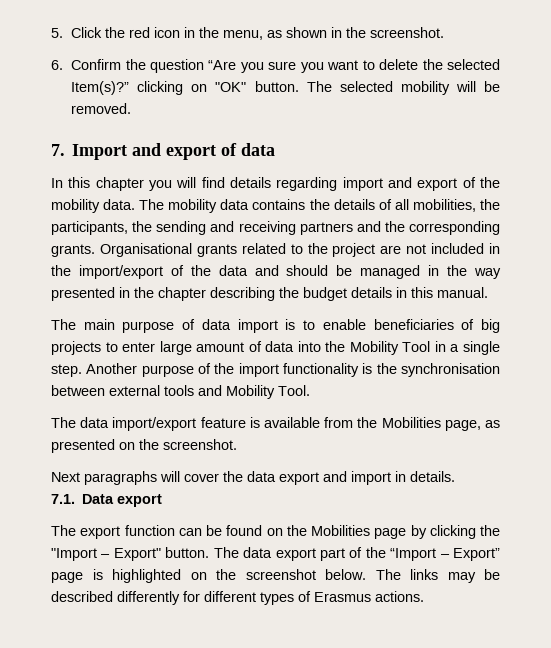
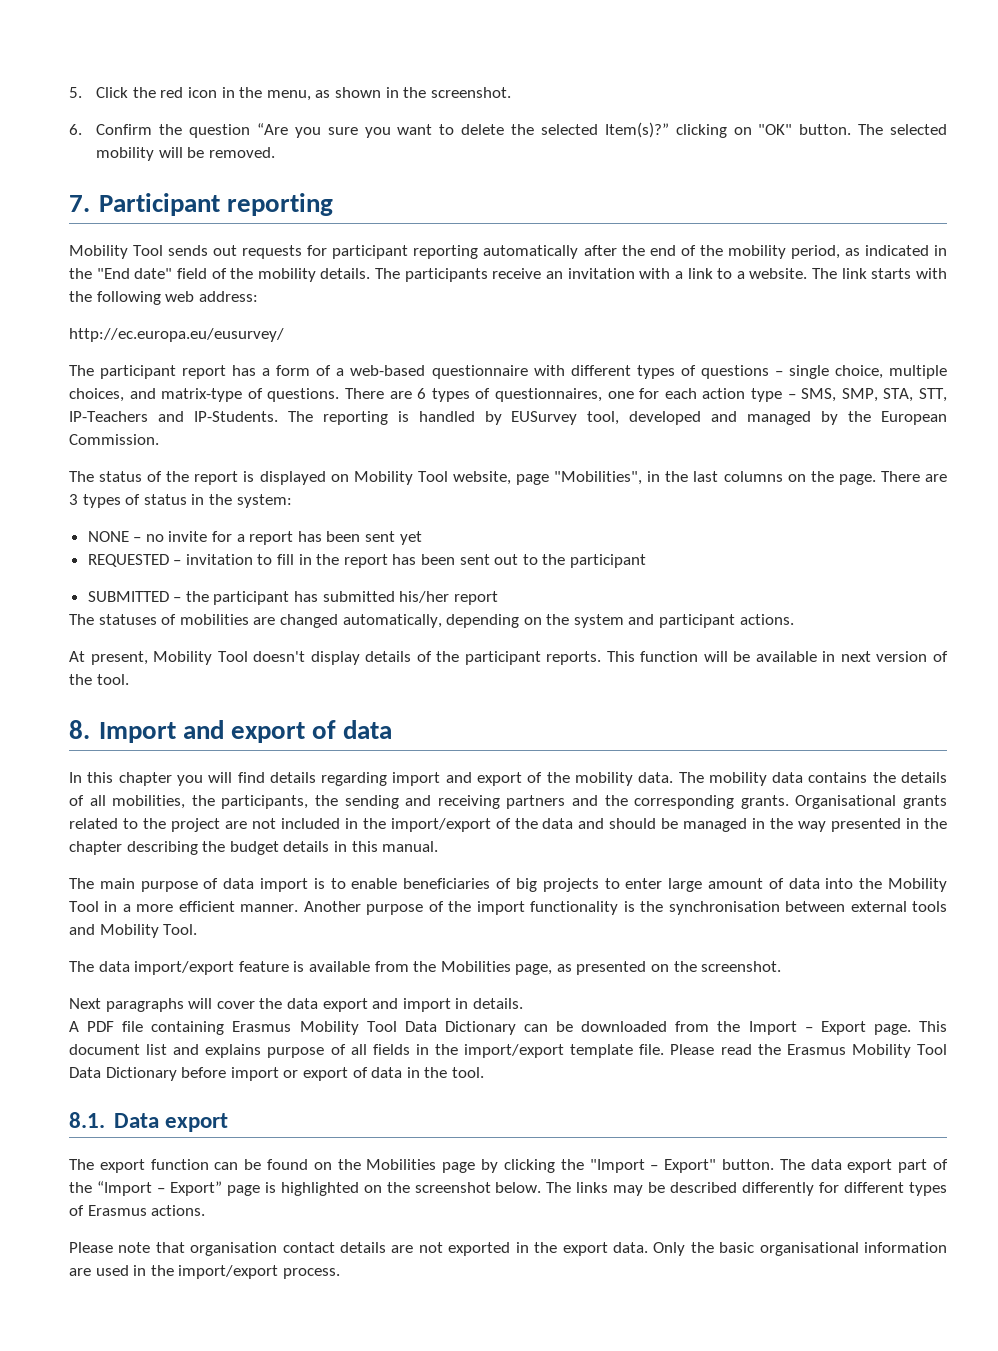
(65, 150) none -> [98,193,333,216] [69,245,947,259] [69,268,947,282] [69,291,258,305] [69,328,284,342] [69,365,947,379] [69,388,948,402] [69,411,947,425] [69,434,159,445] [69,471,947,485] [69,494,292,508] [87,531,422,545] [87,554,646,568] [87,591,498,605] [69,614,794,628] [69,651,948,665] [69,674,129,685] [69,720,90,739] Participant reporting // Mobility Tool sends out requests for participant reporting automatically after the end of the mobility period, as indicated in the "End date" field of the mobility details. The participants receive an invitation with a link to a website. The link starts with the following web address: // http://ec.europa.eu/eusurvey/ // The participant report has a form of a web-based questionnaire with different types of questions – single choice, multiple choices, and matrix-type of questions. There are 6 types of questionnaires, one for each action type – SMS, SMP, STA, STT, IP-Teachers and IP-Students. The reporting is handled by EUSurvey tool, developed and managed by the European Commission. // The status of the report is displayed on Mobility Tool website, page "Mobilities", in the last columns on the page. There are 3 types of status in the system: // NONE – no invite for a report has been sent yet // REQUESTED – invitation to fill in the report has been sent out to the participant // SUBMITTED – the participant has submitted his/her report // The statuses of mobilities are changed automatically, depending on the system and participant actions. // At present, Mobility Tool doesn't display details of the participant reports. This function will be available in next version of the tool. // 8.
[463,341,501,355] [51,364,82,377] single step. -> [136,901,299,912] more efficient manner.
[51,494,75,504] 7.1. -> [69,1021,947,1035] [69,1044,947,1058] [69,1067,484,1081] [69,1112,105,1128] A PDF file containing Erasmus Mobility Tool Data Dictionary can be downloaded from the Import – Export page. This document list and explains purpose of all fields in the import/export template file. Please read the Erasmus Mobility Tool Data Dictionary before import or export of data in the tool. // 8.1.
(424, 596) none -> [69,1242,947,1256] [69,1265,340,1279] // Please note that organisation contact details are not exported in the export data. Only the basic organisational information are used in the import/export process.

